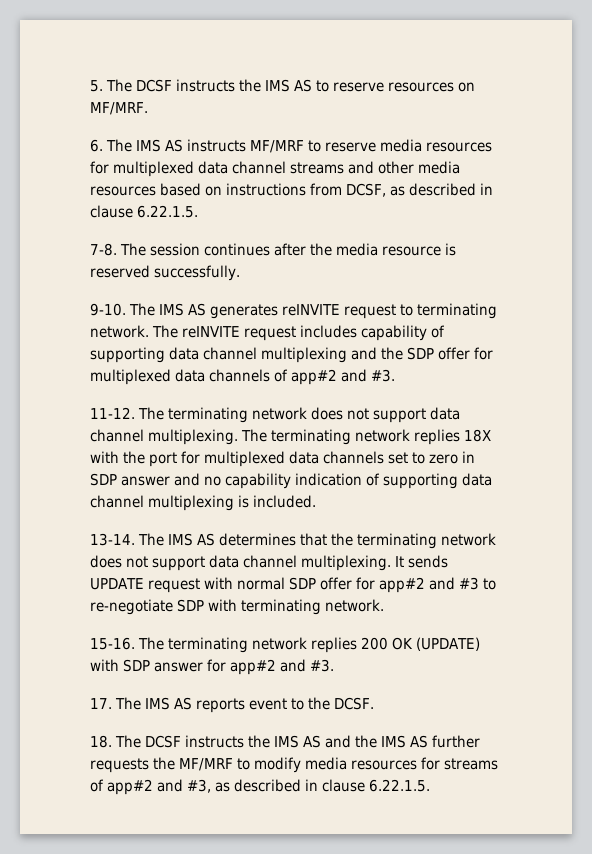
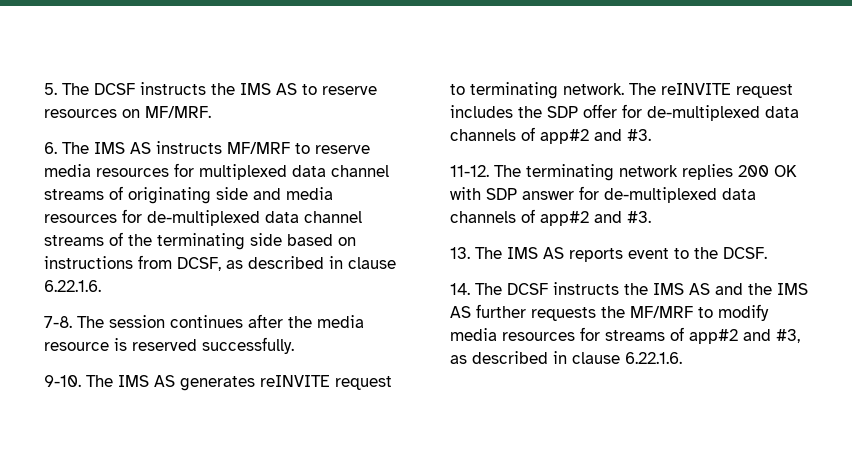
[348,161,460,174] [90,186,156,196] and other media resources -> [109,186,333,204] [44,209,362,226] [44,232,282,250] of originating side and media resources for de-multiplexed data channel streams of the terminating side
[137,205,198,218] 6.22.1.5. -> [44,280,101,292] 6.22.1.6.
[361,325,445,341] [90,347,377,363] capability of supporting data channel multiplexing and -> (513, 111) none
[90,369,171,385] multiplexed -> [647,105,760,121] de-multiplexed
[311,407,460,423] [90,429,491,445] [90,451,475,467] [90,473,492,489] [90,495,316,511] [90,533,496,549] [90,555,448,571] [90,577,496,593] [90,599,384,615] [90,637,307,653] does not support data channel multiplexing. The terminating network replies 18X with the port for multiplexed data channels set to zero in SDP answer and no capability indication of supporting data channel multiplexing is included. // 13-14. The IMS AS determines that the terminating network does not support data channel multiplexing. It sends UPDATE request with normal SDP offer for app#2 and #3 to re-negotiate SDP with terminating network. // 15-16. The terminating network -> (678, 171) none
[416,637,480,651] (UPDATE) -> (797, 171) none
[230,659,334,675] [90,698,112,709] app#2 and #3. // 17. -> [604,187,756,203] [450,209,651,226] [450,247,470,259] de-multiplexed data channels of app#2 and #3. // 13.
[90,735,112,748] 18. -> [450,283,470,295] 14.
[369,779,430,792] 6.22.1.5. -> [625,352,682,364] 6.22.1.6.

